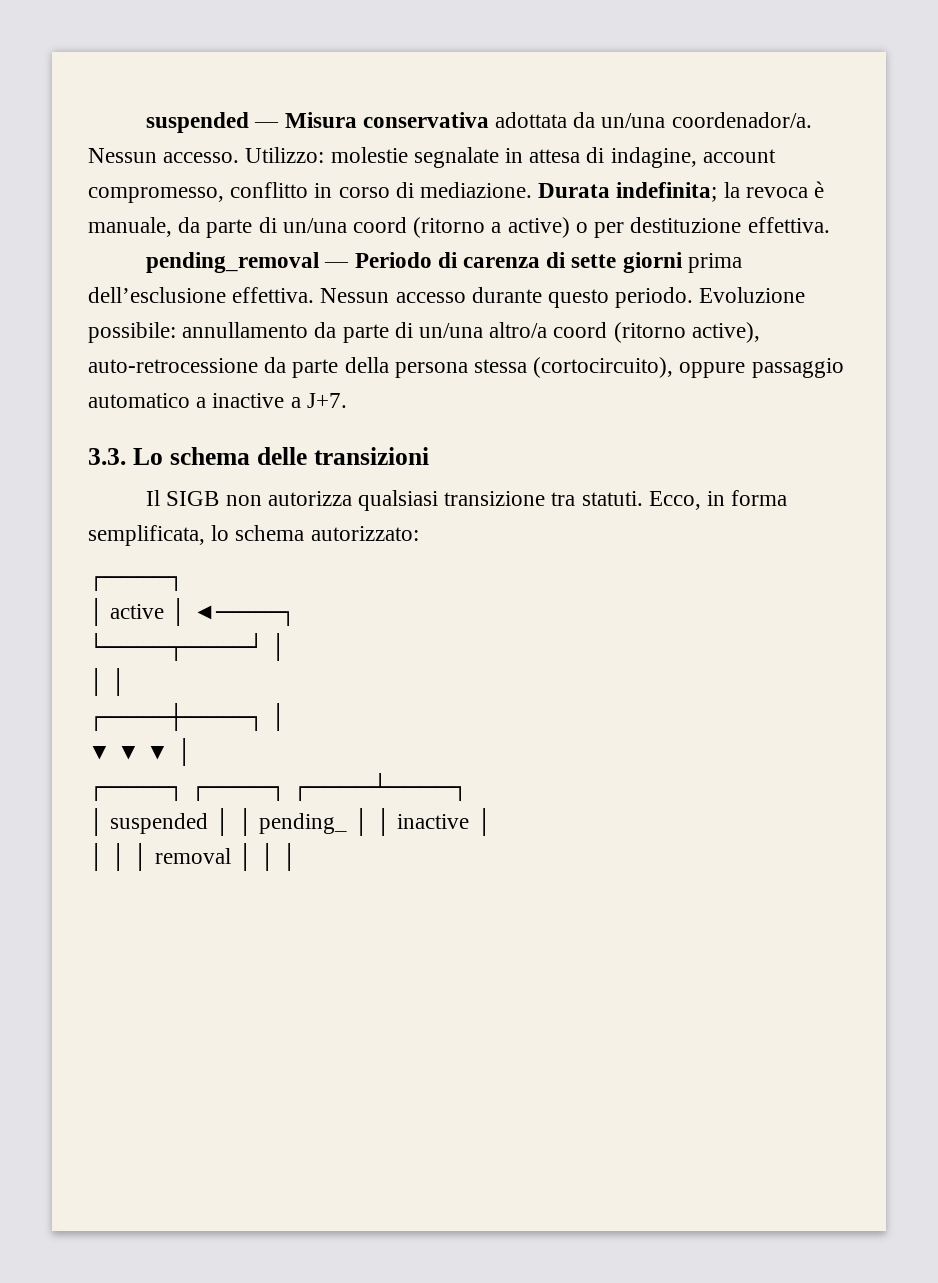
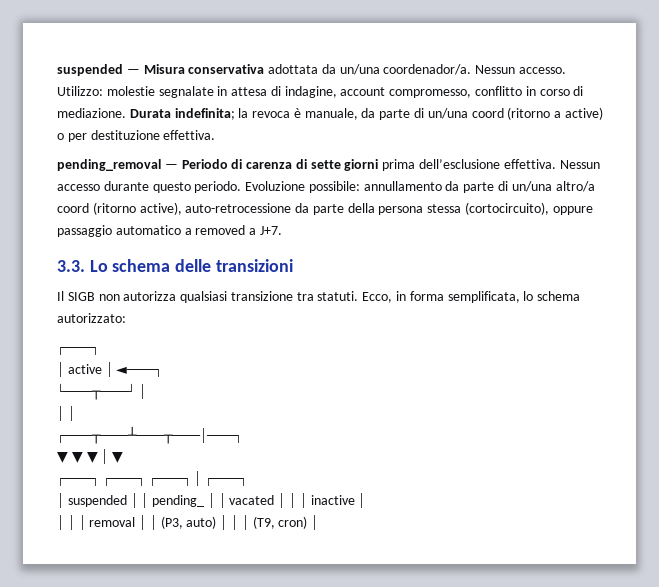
[212,393,285,408] inactive -> [195,225,246,235] removed
[88,703,287,731] ┌────┼────┐ │ -> [57,426,242,444] ┌────┬────┴────┬────│────┐
[88,773,469,801] // ┌────┐ ┌────┐ ┌────┴────┐ -> [112,452,124,463] [57,471,248,486] ▼ // ┌────┐ ┌────┐ ┌────┐ │ ┌────┐
(392, 822) none -> [229,493,307,508] vacated │ │ │
(276, 857) none -> [160,515,308,530] (P3, auto) │ │ │ (T9, cron)

